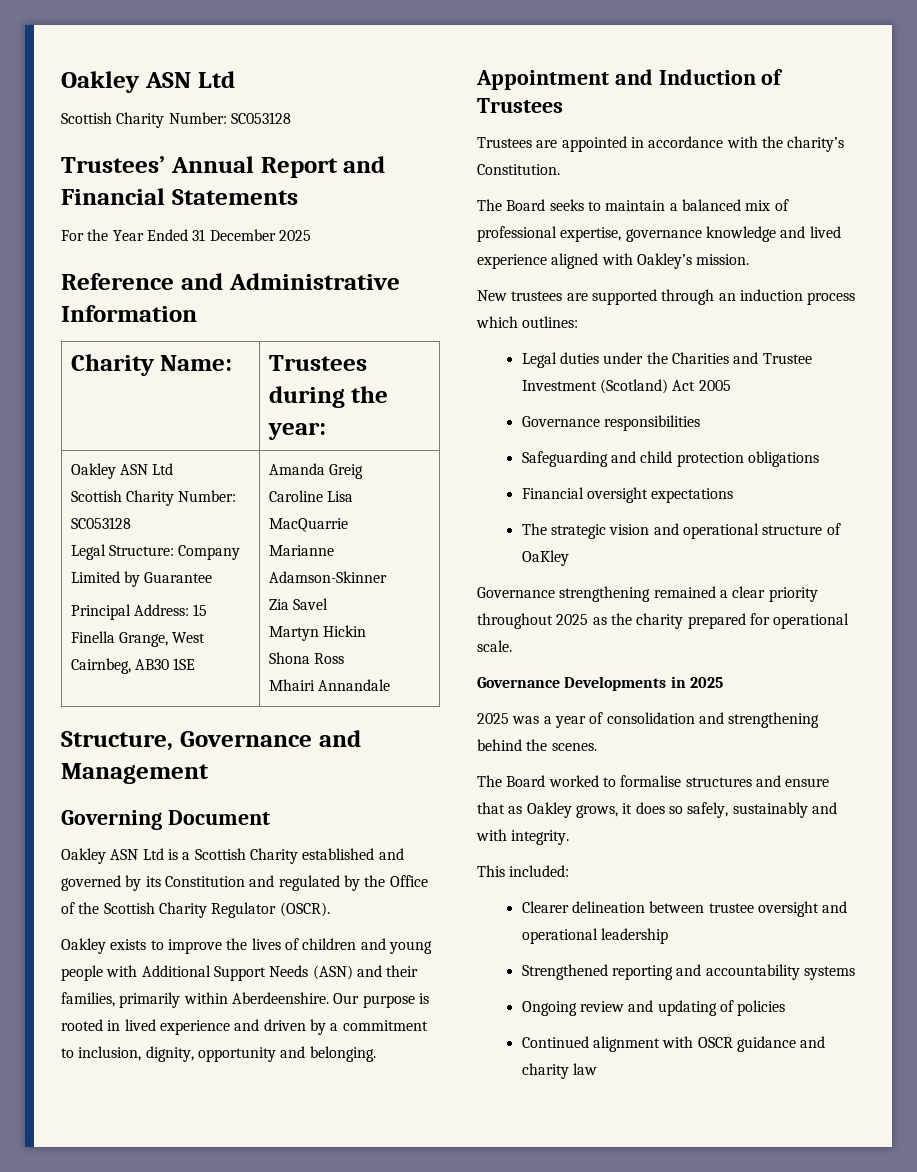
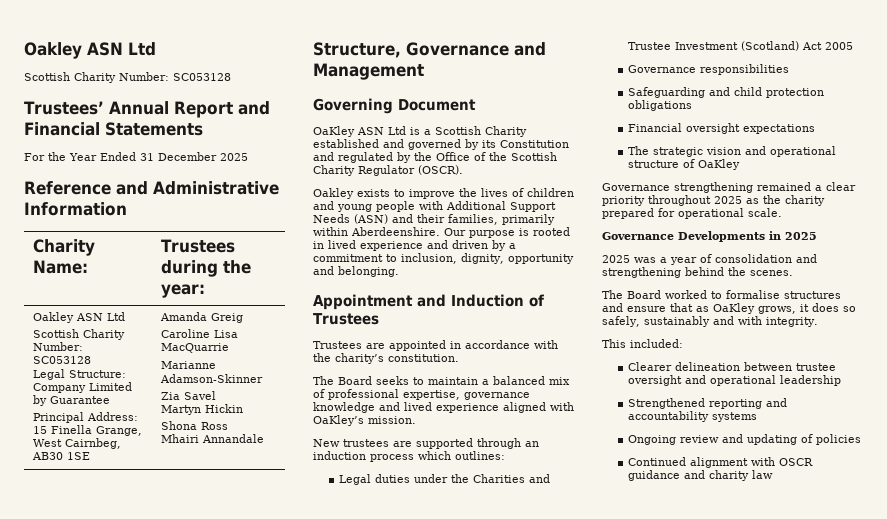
[61,848,106,864] Oakley -> [313,126,355,137] OaKley
[477,164,560,175] Constitution. -> [388,354,459,362] constitution.
[636,253,692,269] Oakley’s -> [313,415,364,426] OaKley’s
[526,802,572,818] Oakley -> [713,303,755,314] OaKley

